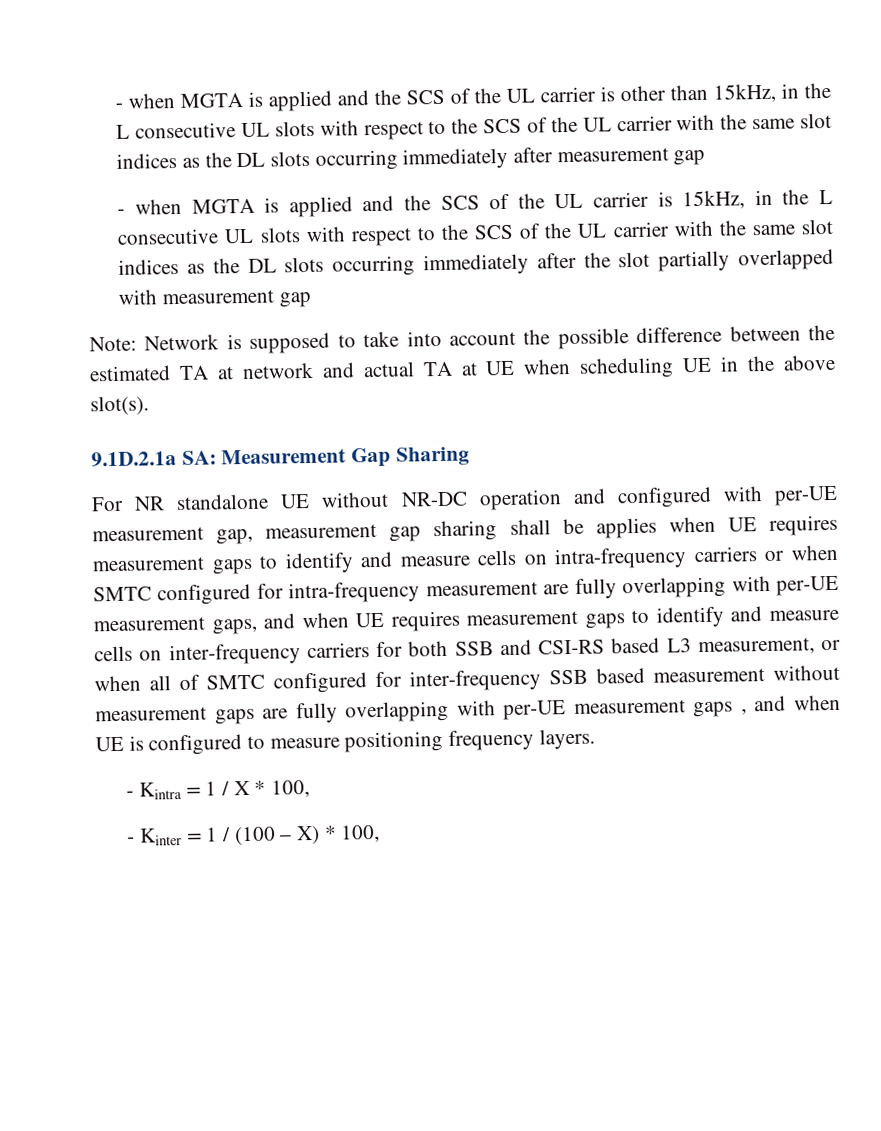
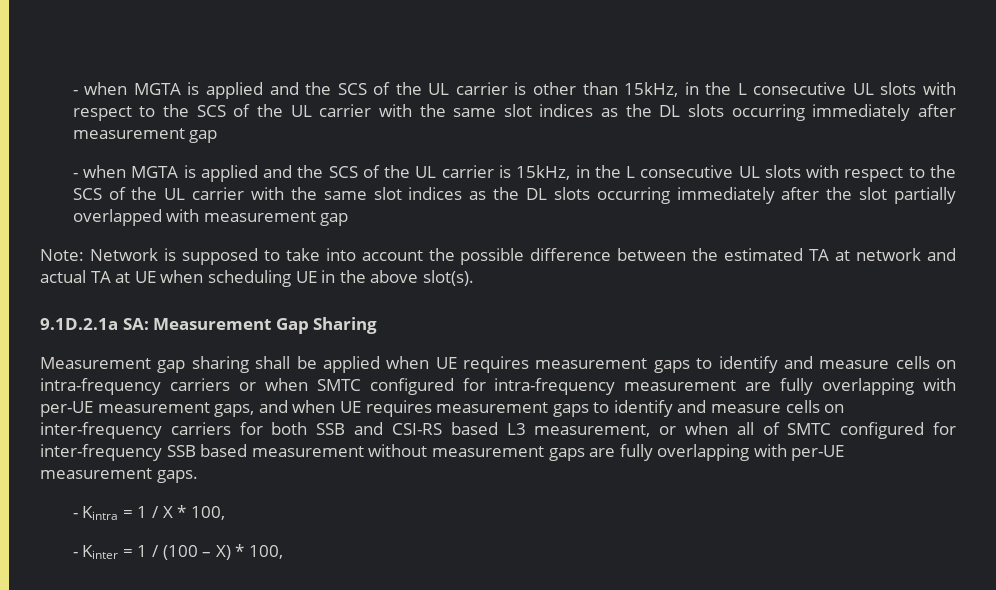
[91,485,839,512] [92,523,378,545] For NR standalone UE without NR-DC operation and configured with per-UE measurement gap, measurement -> [40,357,151,369] Measurement
[595,517,657,539] applies -> [322,356,380,373] applied
[693,694,841,718] [95,728,595,756] gaps , and when UE is configured to measure positioning frequency layers. -> [156,470,198,483] gaps.

